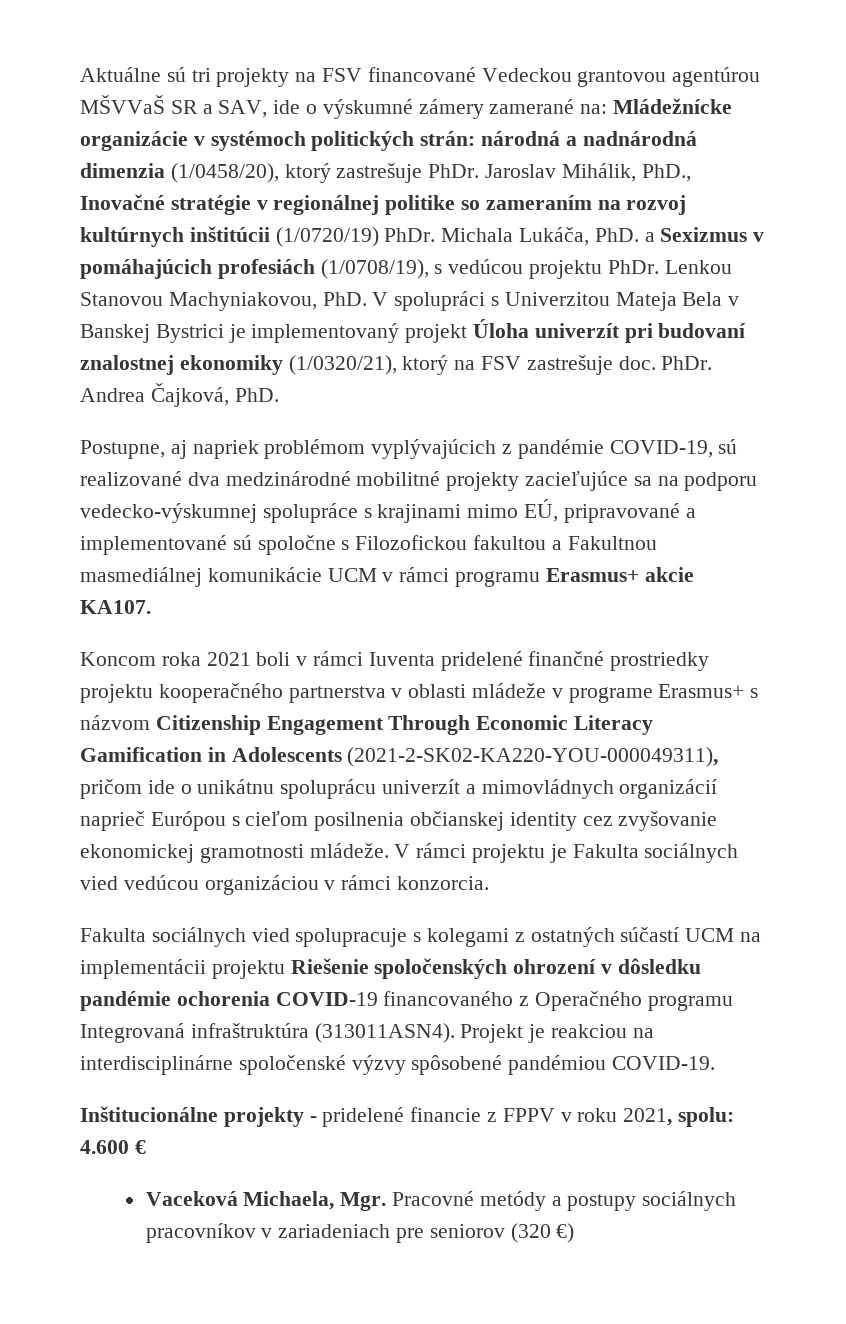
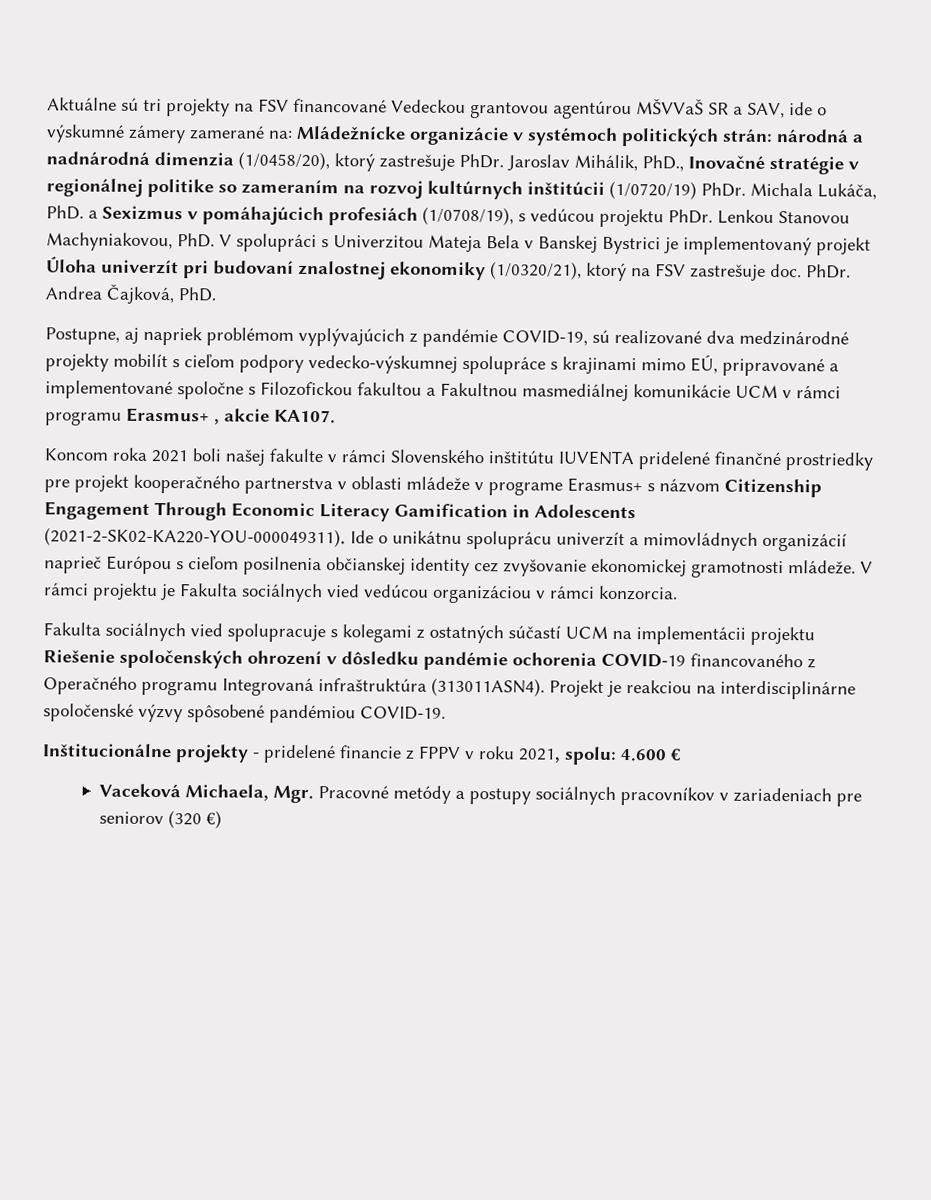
[356,471,758,491] mobilitné projekty zacieľujúce sa na podporu -> [45,353,304,373] projekty mobilít s cieľom podpory
[232,535,252,550] sú -> (173, 390) none
(639, 575) none -> [214,418,220,425] ,
[296,651,435,666] v rámci Iuventa -> [225,448,634,466] našej fakulte v rámci Slovenského inštitútu IUVENTA
[80,684,153,703] projektu -> [44,474,129,493] pre projekt
[347,747,719,767] [80,779,175,799] (2021-2-SK02-KA220-YOU-000049311), pričom ide -> [44,527,374,548] (2021-2-SK02-KA220-YOU-000049311). Ide

